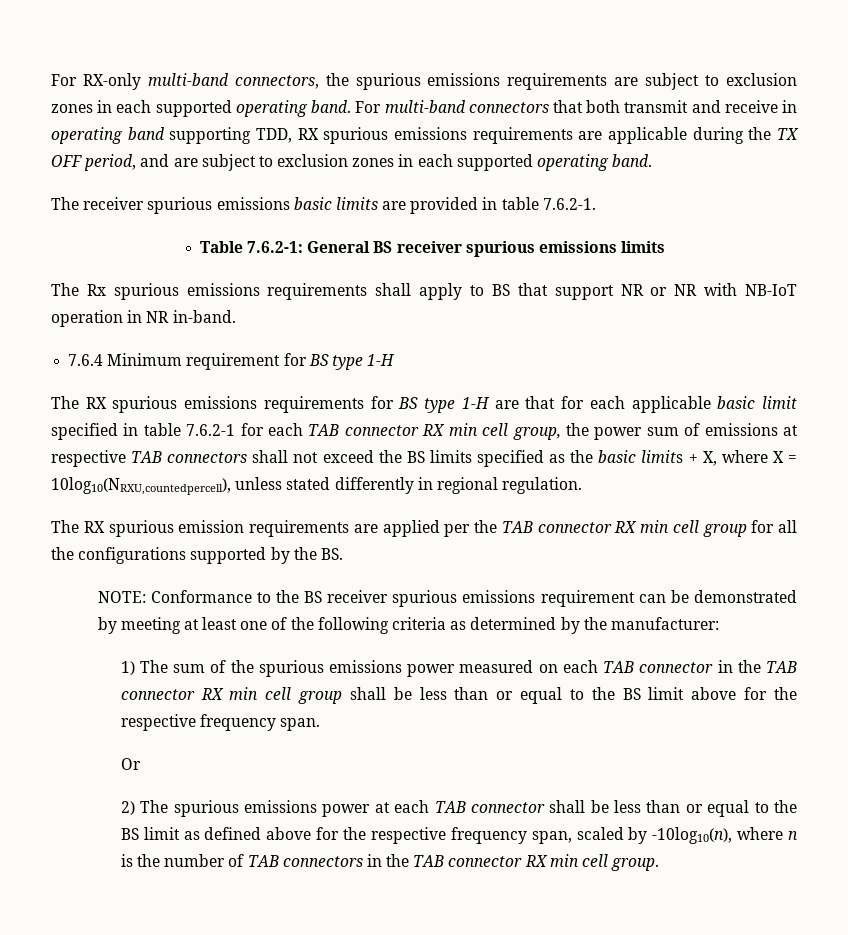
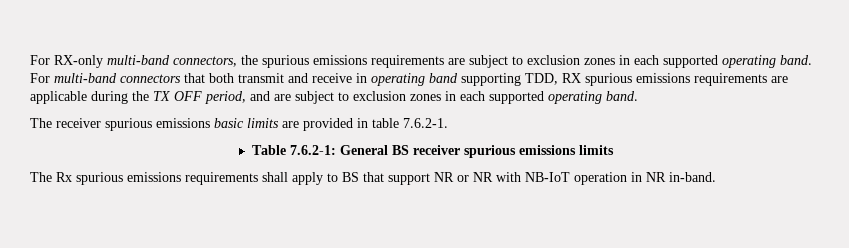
[68,353,396,370] [51,396,798,413] [51,423,798,440] [51,450,797,467] [51,477,583,495] [51,520,797,537] [51,547,343,564] [97,590,797,607] [97,617,719,634] [120,660,798,677] [120,687,797,704] [120,714,321,731] [120,758,141,770] [120,800,797,817] [120,827,798,844] [120,854,660,871] // 7.6.4 Minimum requirement for BS type 1-H // The RX spurious emissions requirements for BS type 1-H are that for each applicable basic limit specified in table 7.6.2-1 for each TAB connector RX min cell group, the power sum of emissions at respective TAB connectors shall not exceed the BS limits specified as the basic limits + X, where X = 10log10(NRXU,countedpercell), unless stated differently in regional regulation. // The RX spurious emission requirements are applied per the TAB connector RX min cell group for all the configurations supported by the BS. // NOTE: Conformance to the BS receiver spurious emissions requirement can be demonstrated by meeting at least one of the following criteria as determined by the manufacturer: // 1) The sum of the spurious emissions power measured on each TAB connector in the TAB connector RX min cell group shall be less than or equal to the BS limit above for the respective frequency span. // Or // 2) The spurious emissions power at each TAB connector shall be less than or equal to the BS limit as defined above for the respective frequency span, scaled by -10log10(n), where n is the number of TAB connectors in the TAB connector RX min cell group. -> (716, 177) none

